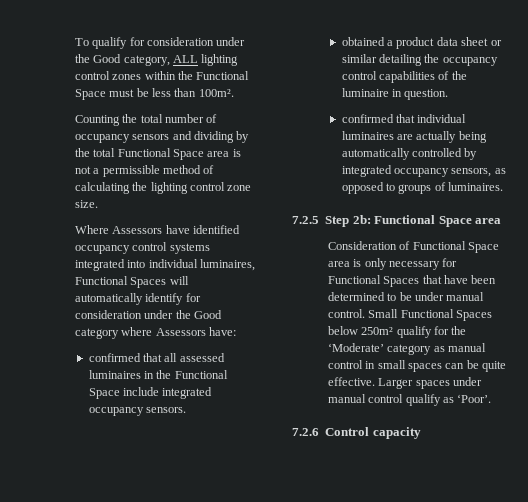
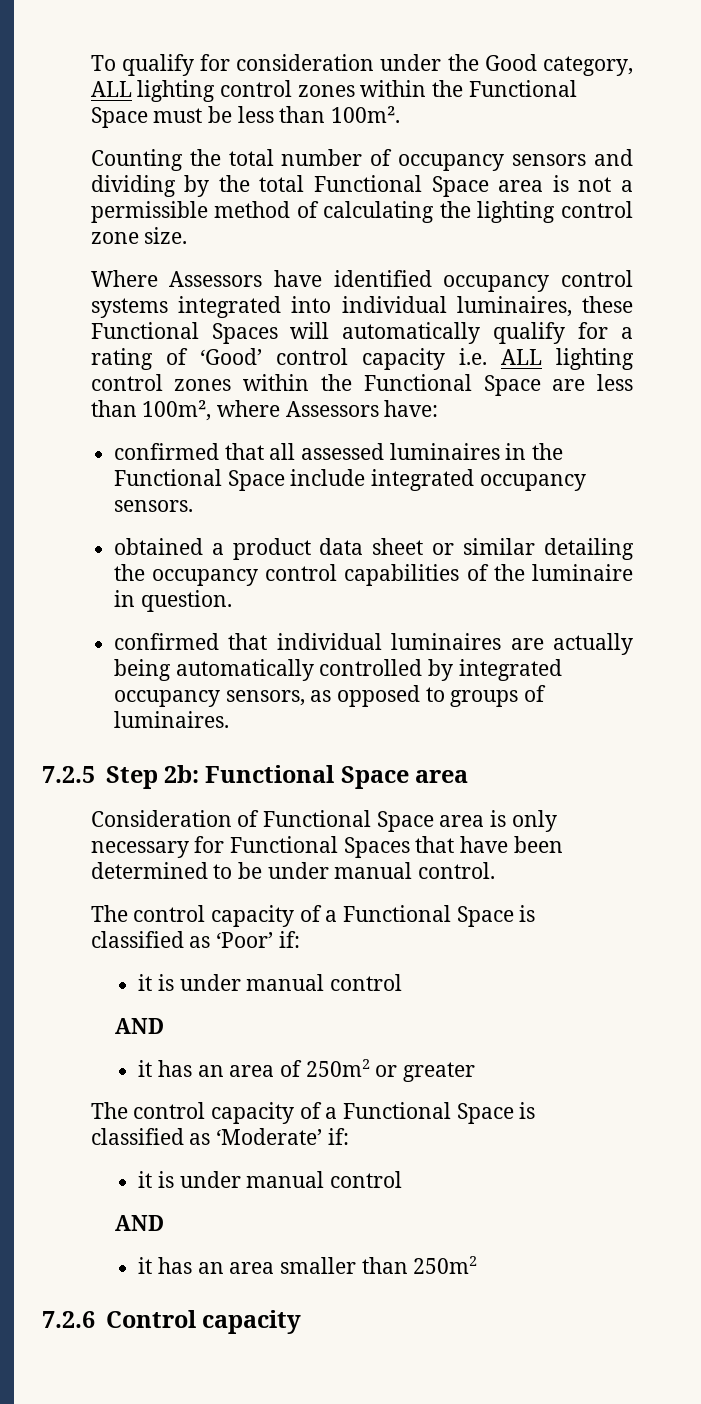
(256, 265) none -> [582,296,633,313] these
[145,293,201,305] [74,310,223,319] [74,328,119,339] identify for consideration under the Good category -> [493,322,633,344] [90,348,634,370] [90,374,633,396] [90,400,212,421] qualify for a rating of ‘Good’ control capacity i.e. ALL lighting control zones within the Functional Space are less than 100m²,
[368,309,493,321] [327,326,467,338] [327,343,487,355] [327,360,507,372] [327,377,483,389] [327,394,492,406] Small Functional Spaces below 250m² qualify for the ‘Moderate’ category as manual control in small spaces can be quite effective. Larger spaces under manual control qualify as ‘Poor’. -> [90,905,536,927] [90,931,300,948] [138,974,402,991] [115,1018,165,1034] [138,1059,475,1082] [90,1102,536,1124] [90,1128,349,1145] [138,1171,402,1188] [115,1215,165,1231] [138,1256,478,1274] // The control capacity of a Functional Space is classified as ‘Poor’ if: // it is under manual control // AND // it has an area of 250m2 or greater // The control capacity of a Functional Space is classified as ‘Moderate’ if: // it is under manual control // AND // it has an area smaller than 250m2

